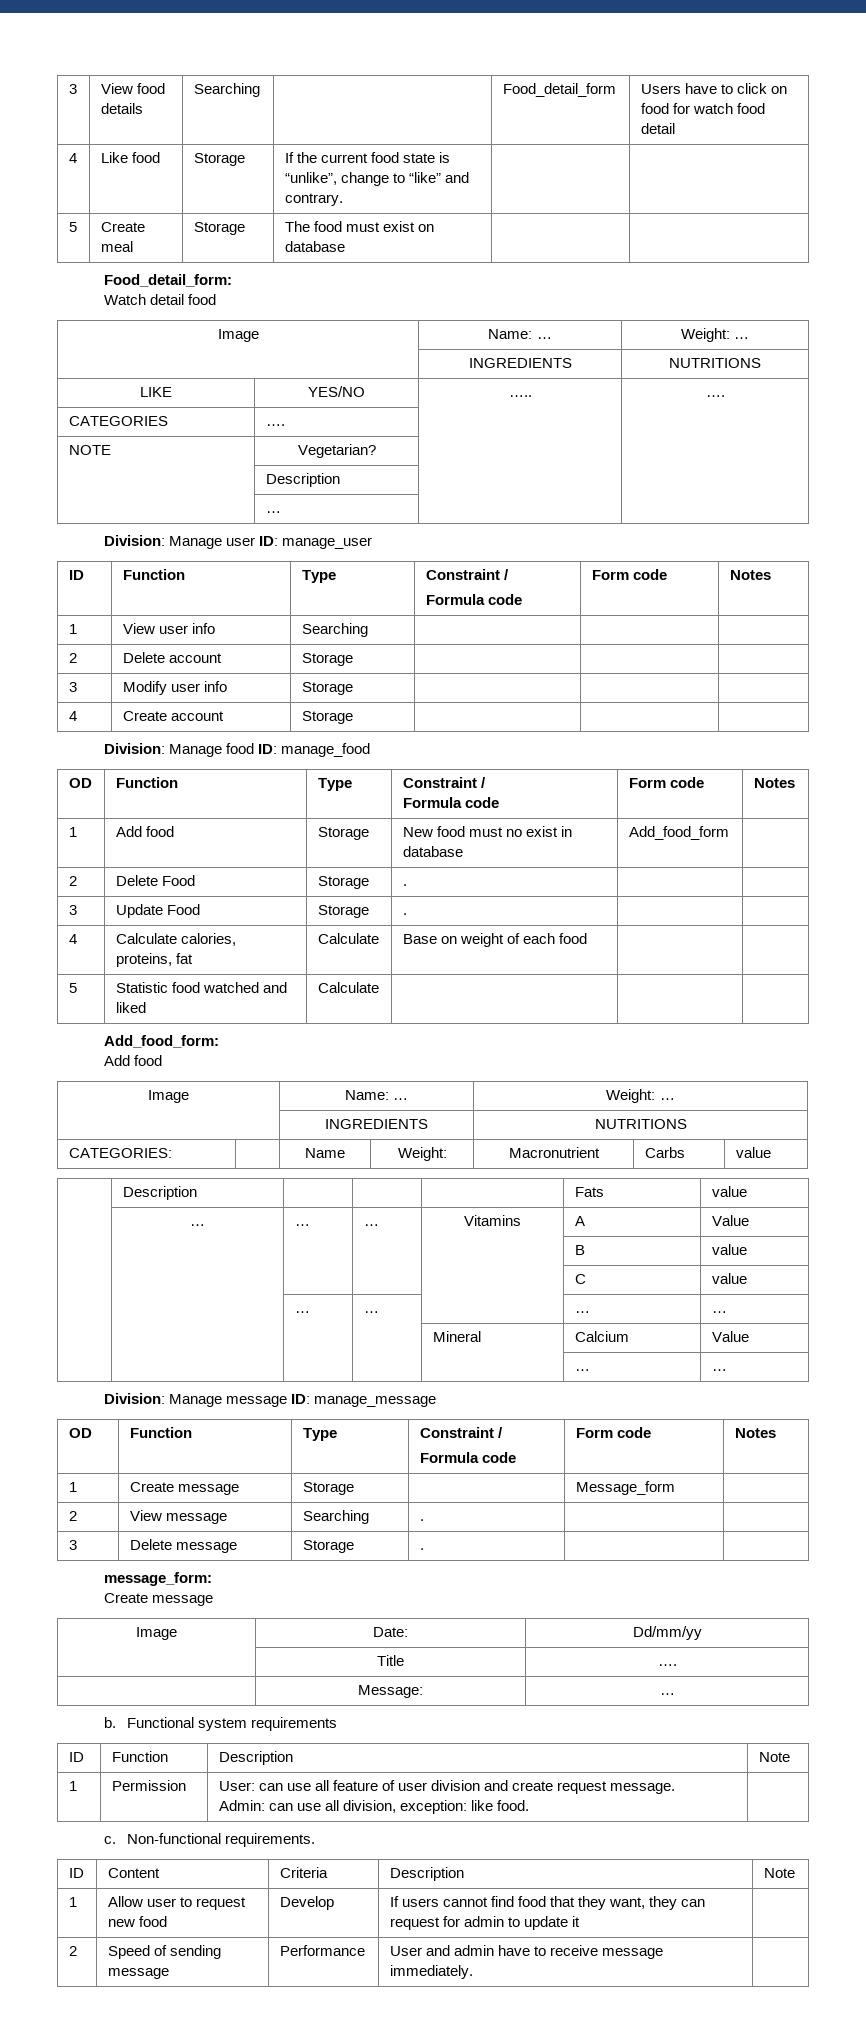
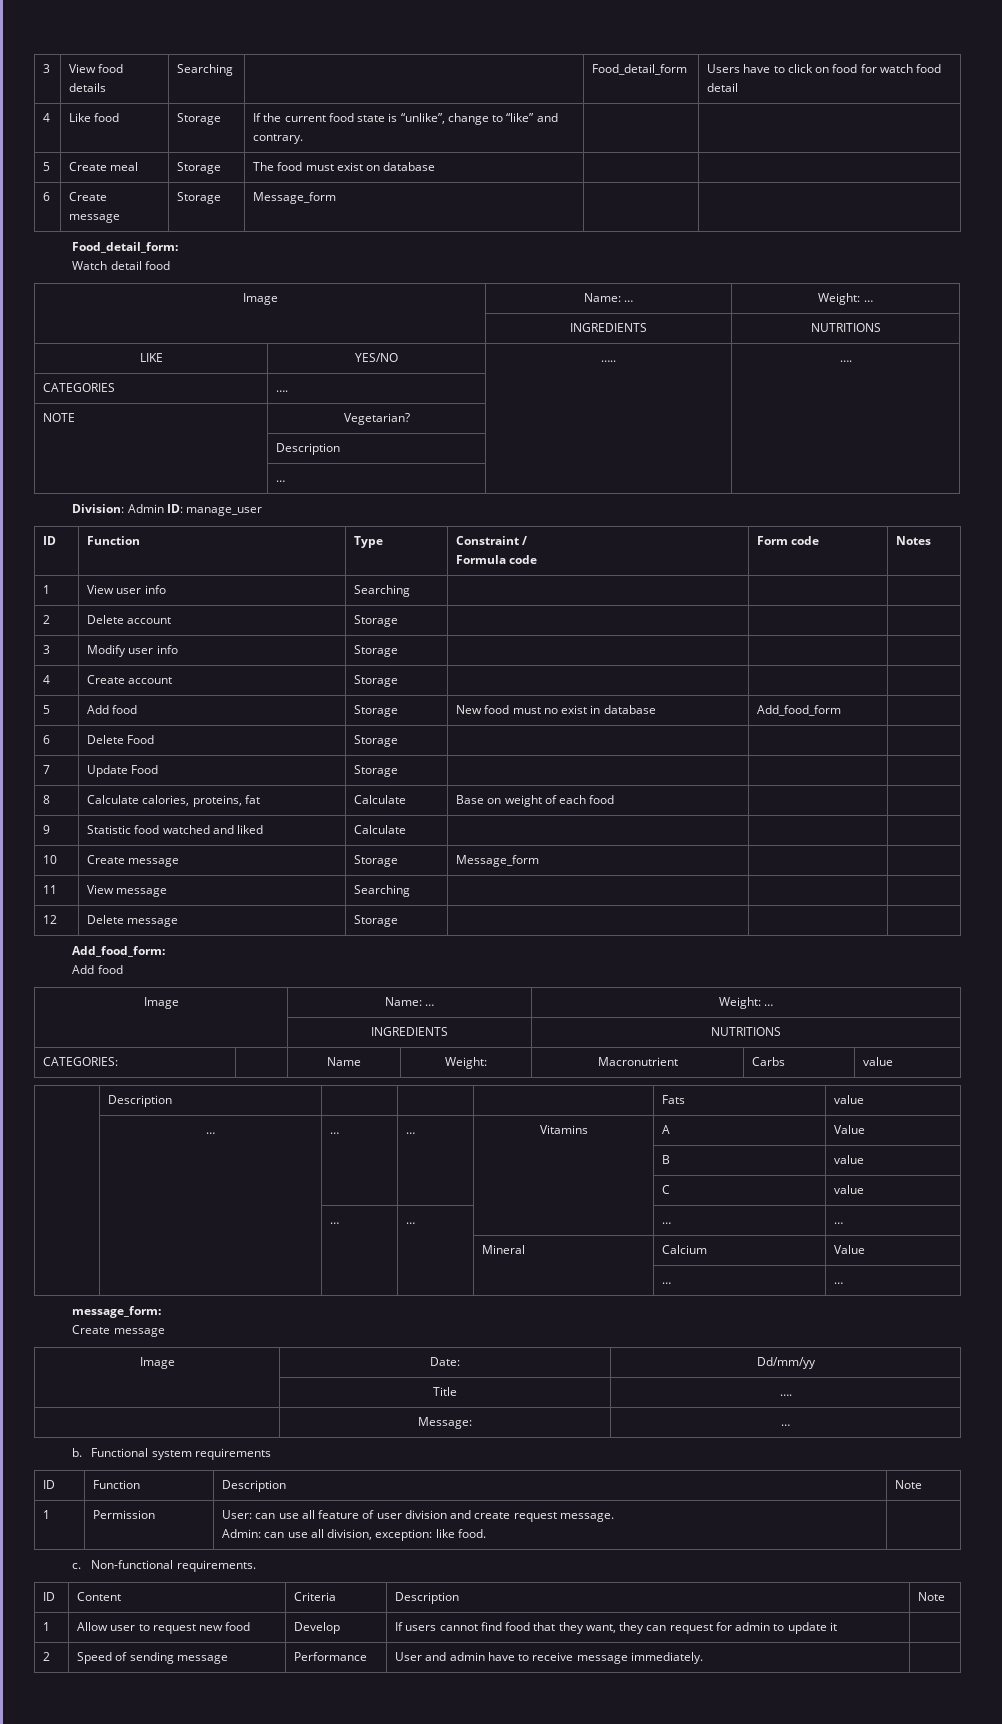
(345, 246) none -> [43,192,51,201] [69,192,108,201] [69,214,121,223] [177,192,222,204] [253,192,337,204] // 6 | Create message | Storage | Message_form | |
[168,536,255,549] Manage user -> [127,504,164,513] Admin
[103,743,370,757] [68,778,92,788] [115,777,178,788] [317,778,352,791] [402,777,486,788] [402,797,499,808] [628,777,704,788] [753,778,795,788] [68,827,77,837] // Division: Manage food ID: manage_food // OD | Function | Type | Constraint / // Formula code | Form code | Notes // 1 -> [43,705,51,714] // 5
[68,876,77,886] 2 -> [43,735,51,744] 6
[402,884,407,886] [68,905,77,915] . | | // 3 -> [43,765,51,774] | | // 7
[402,913,407,915] [68,934,77,944] . | | // 4 -> [43,795,51,804] | | // 8
[68,983,77,993] 5 -> [43,825,51,834] 9
(379, 987) none -> [43,855,58,864] [87,855,180,867] [354,855,399,867] [456,855,540,867] [43,885,58,894] [87,885,168,897] [354,885,411,897] [43,915,58,924] [87,915,179,927] [354,915,399,927] // 10 | Create message | Storage | Message_form | | // 11 | View message | Searching | | | // 12 | Delete message | Storage | | |
[103,1393,436,1407] [68,1428,92,1438] [129,1427,192,1438] [302,1428,337,1441] [419,1427,503,1438] [419,1452,516,1463] [575,1427,651,1438] [734,1428,776,1438] [68,1482,77,1492] [129,1482,239,1495] [302,1482,354,1495] [575,1481,675,1495] [68,1511,77,1521] [129,1510,227,1524] [302,1510,369,1524] [419,1519,424,1521] [68,1540,77,1550] [129,1539,237,1553] [302,1540,354,1553] [419,1548,424,1550] // Division: Manage message ID: manage_message // OD | Function | Type | Constraint / // Formula code | Form code | Notes // 1 | Create message | Storage | | Message_form | // 2 | View message | Searching | . | | // 3 | Delete message | Storage | . | | -> (844, 1283) none

